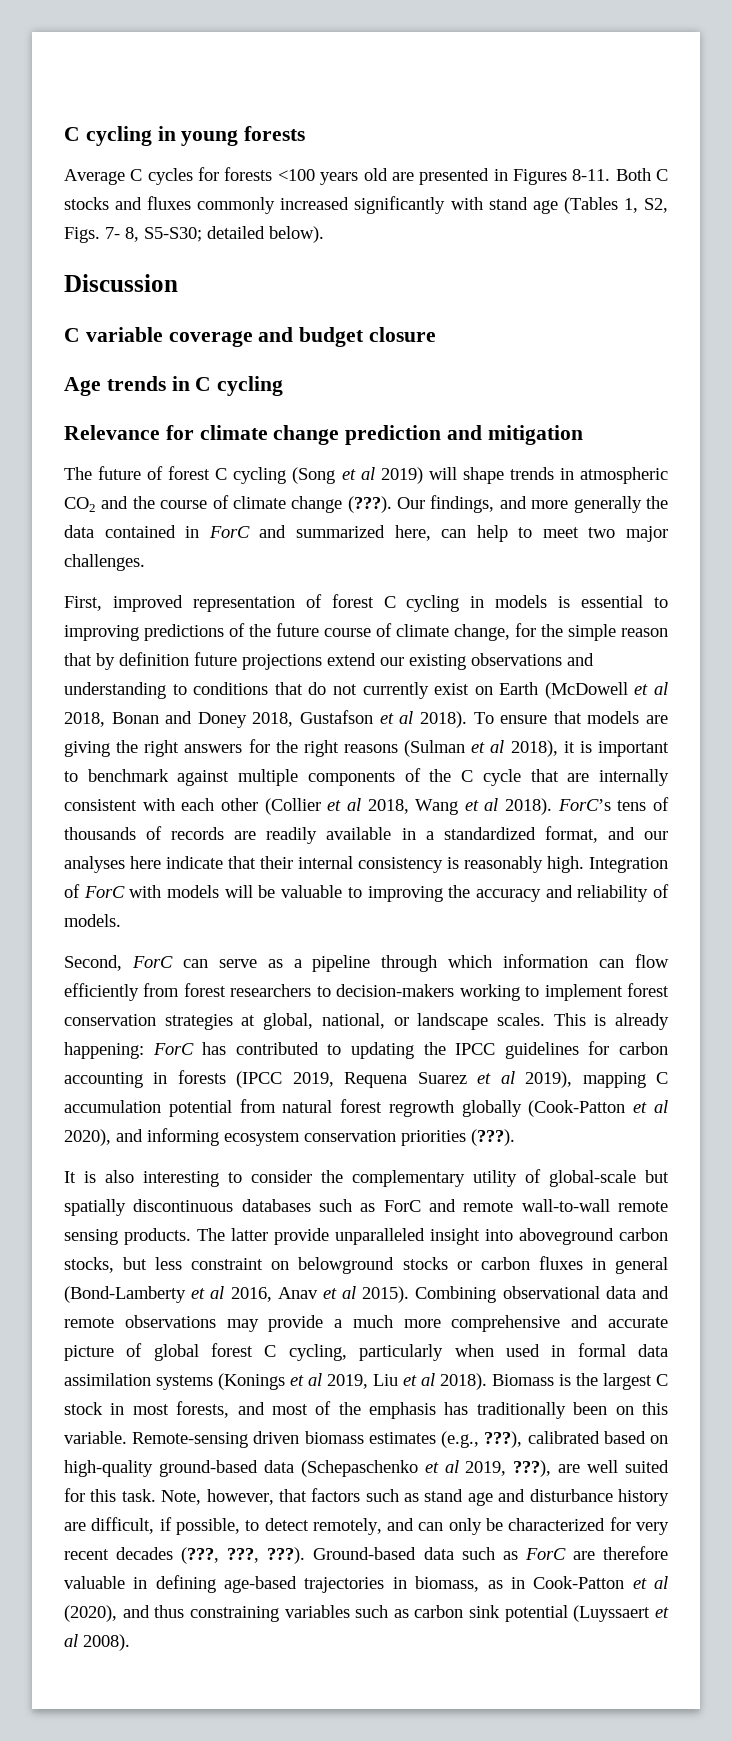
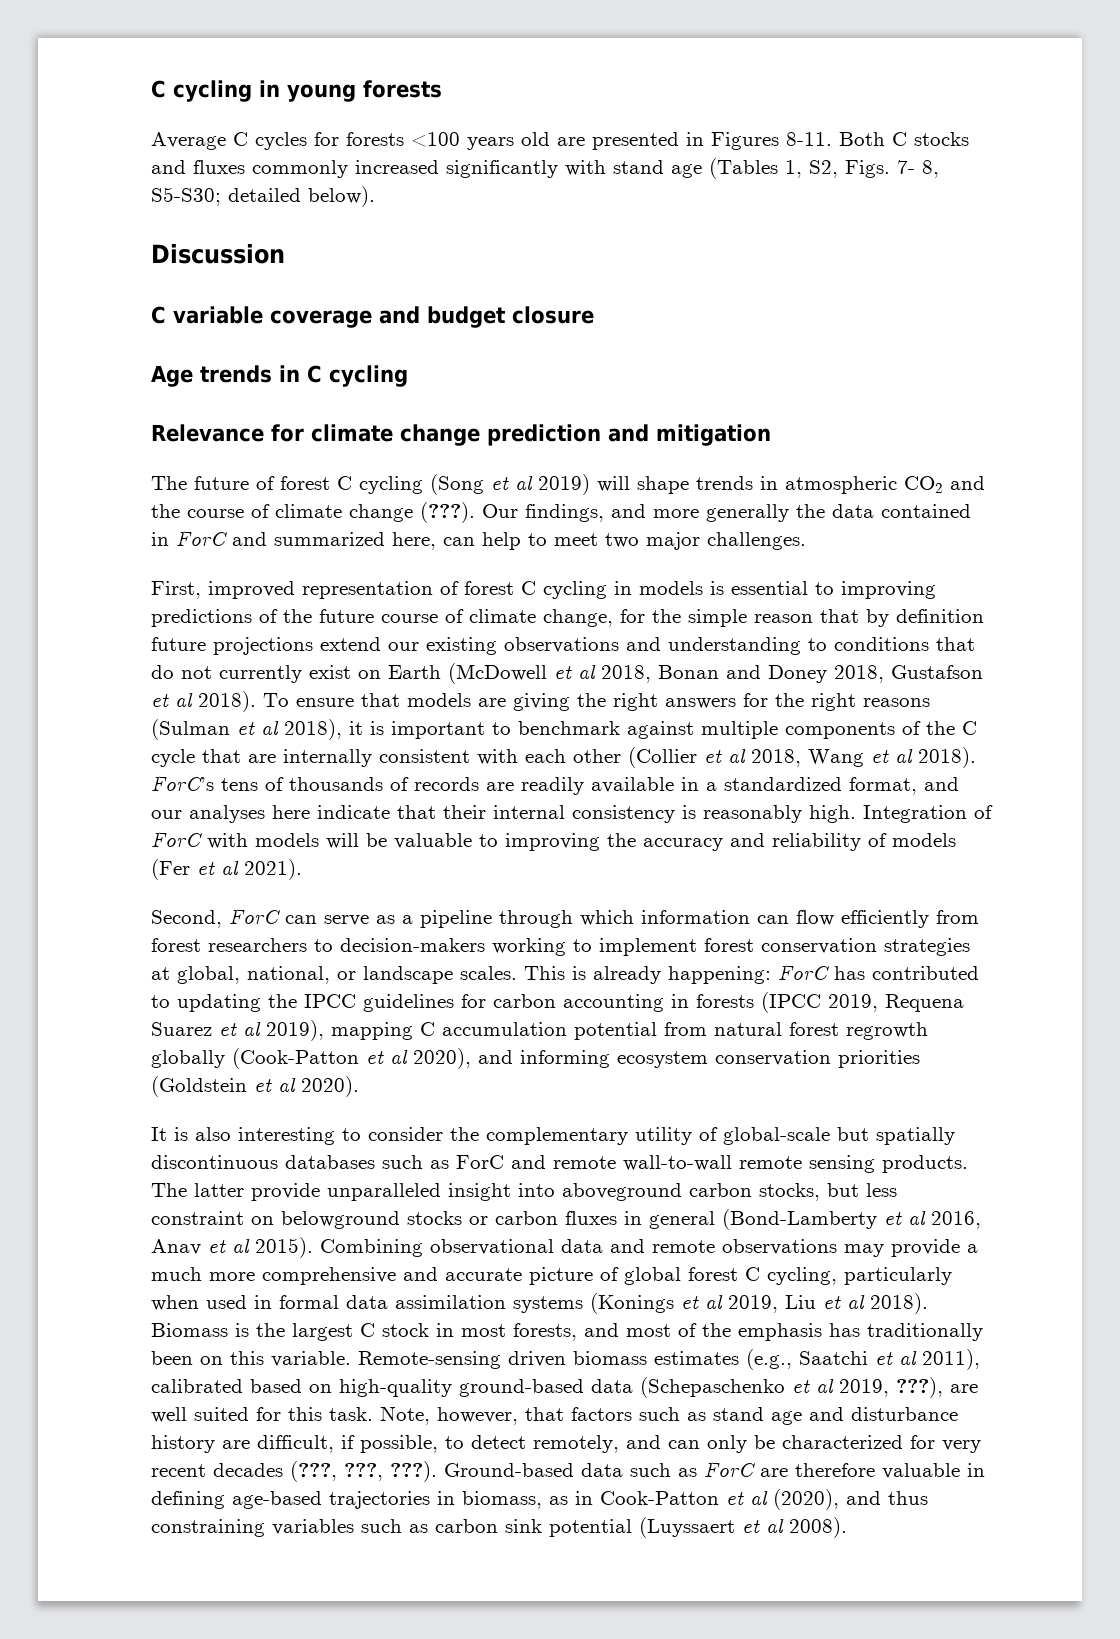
[64,914,121,927] models. -> [892,833,956,847] [151,859,302,880] models (Fer et al 2021).
[471,1129,515,1146] (???). -> [151,1076,359,1097] (Goldstein et al 2020).
[484,1431,523,1448] ???), -> [799,1349,980,1370] Saatchi et al 2011),

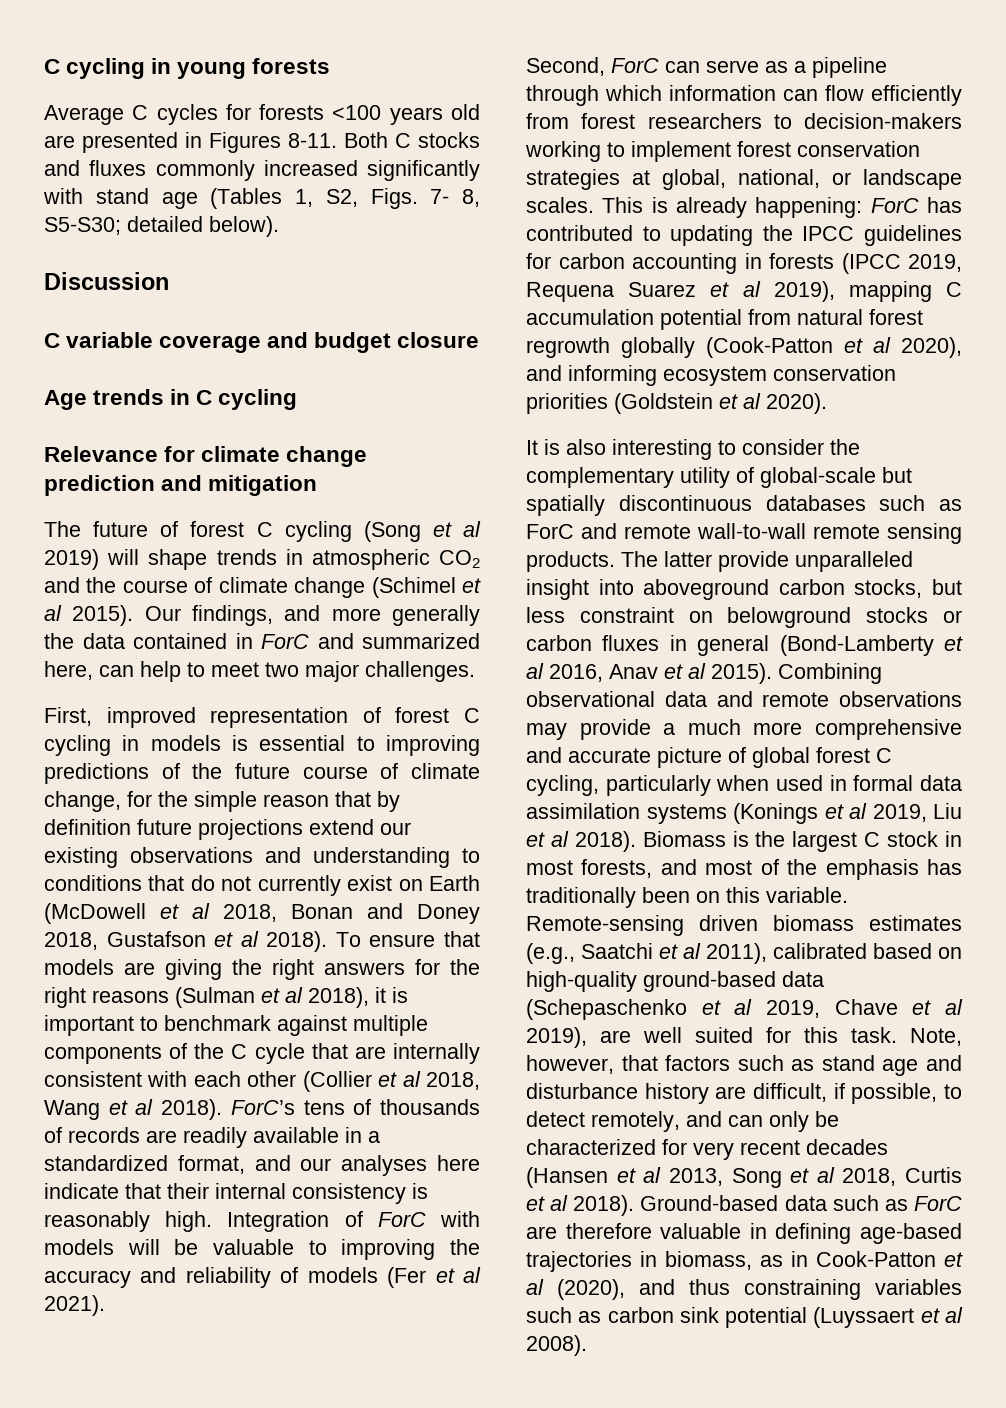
[420,502,475,523] (???). -> [371,577,481,598] [44,605,134,626] (Schimel et al 2015).
[896,1377,943,1398] ???), -> [834,999,963,1015] [526,1027,587,1048] Chave et al 2019),
[290,1461,437,1482] (???, ???, ???). -> [526,1167,962,1188] [526,1195,635,1216] (Hansen et al 2013, Song et al 2018, Curtis et al 2018).

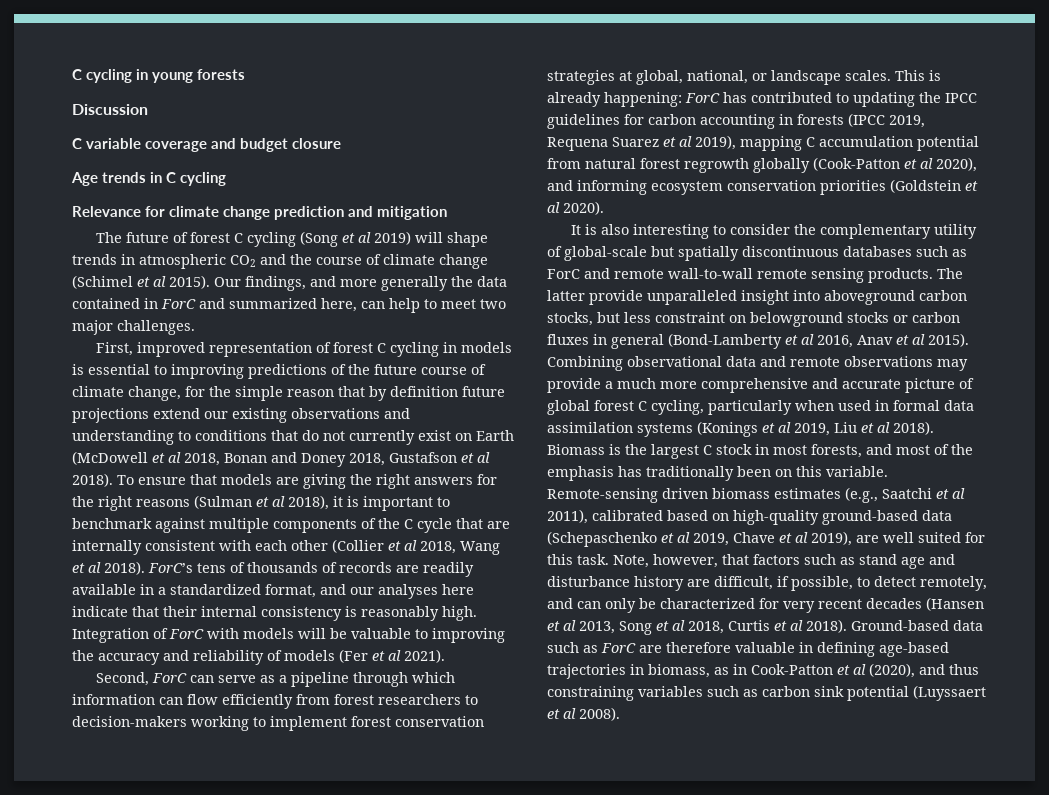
[44,104,480,125] [44,132,480,153] [44,160,480,181] [43,188,480,209] [44,216,279,237] // Average C cycles for forests <100 years old are presented in Figures 8-11. Both C stocks and fluxes commonly increased significantly with stand age (Tables 1, S2, Figs. 7- 8, S5-S30; detailed below). -> (246, 74) none

